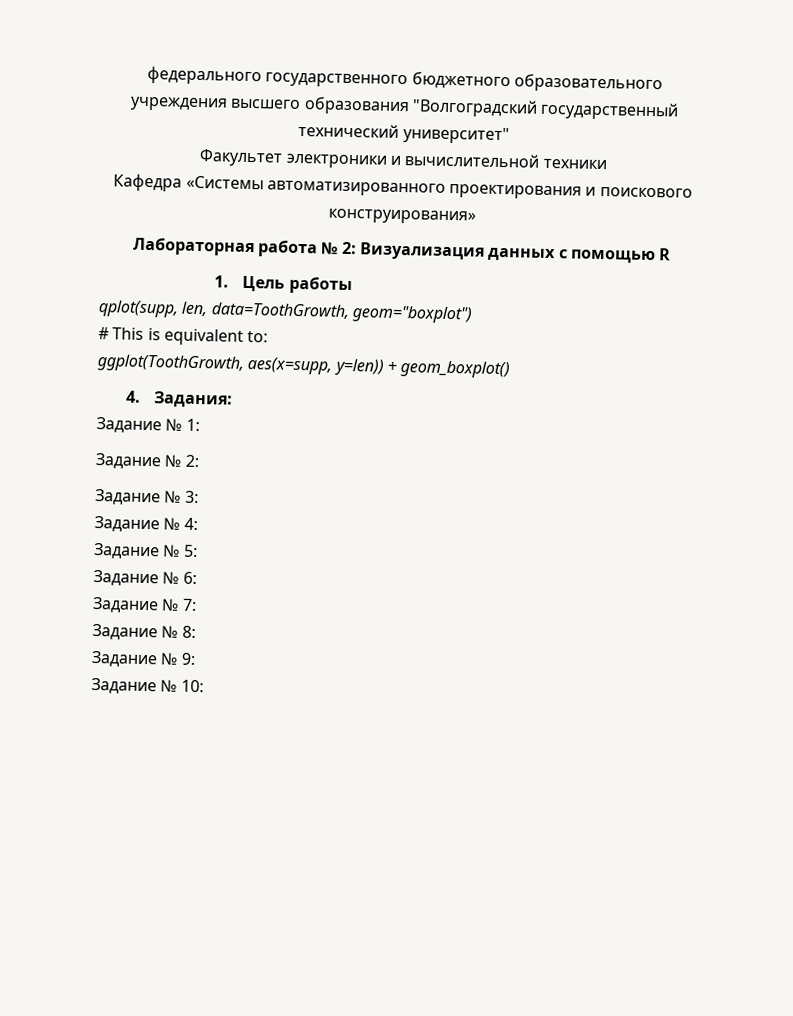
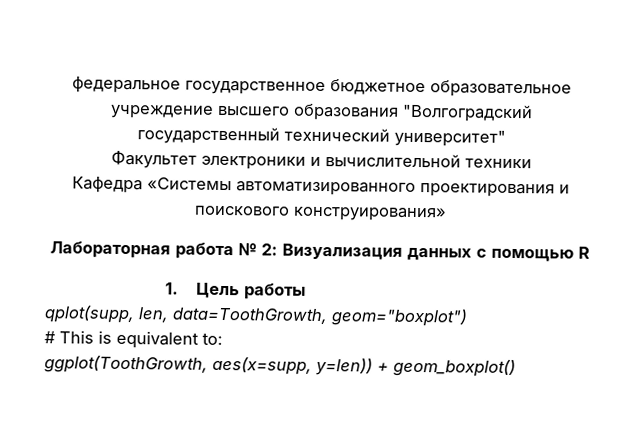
[147,65,663,94] [129,96,228,112] федерального государственного бюджетного образовательного учреждения -> [72,76,572,98] [110,104,214,119] федеральное государственное бюджетное образовательное учреждение
[125,390,234,409] [96,417,200,434] [95,453,200,470] [95,489,199,506] [94,515,198,533] [93,542,198,560] [93,569,197,587] [92,596,197,614] [92,623,196,641] [91,650,196,668] [91,677,204,695] // 4. Задания: // Задание № 1: // Задание № 2: // Задание № 3: // Задание № 4: // Задание № 5: // Задание № 6: // Задание № 7: // Задание № 8: // Задание № 9: // Задание № 10: -> (516, 368) none

